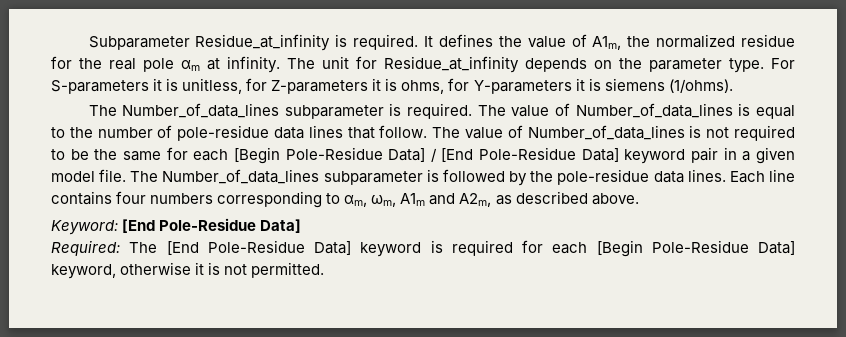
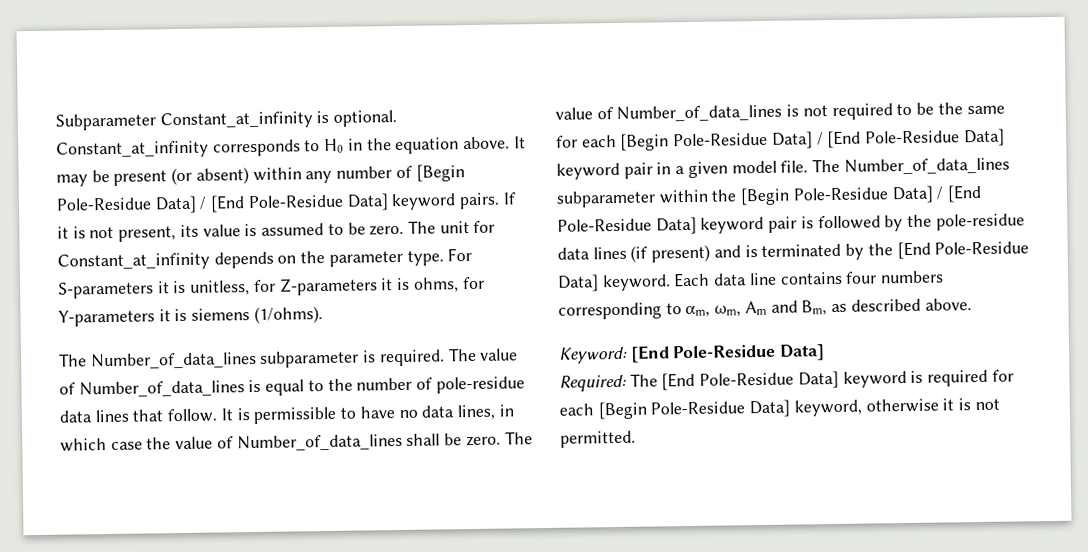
[195,34,795,51] [51,56,280,73] Residue_at_infinity is required. It defines the value of A1m, the normalized residue for the real pole αm at infinity. -> [159,110,398,130] [56,136,526,159] [56,164,465,187] [56,192,517,214] [57,222,405,242] Constant_at_infinity is optional. Constant_at_infinity corresponds to H0 in the equation above. It may be present (or absent) within any number of [Begin Pole-Residue Data] / [End Pole-Residue Data] keyword pairs. If it is not present, its value is assumed to be zero.
[384,56,519,73] Residue_at_infinity -> [57,252,210,271] Constant_at_infinity
(428, 131) none -> [220,404,514,425] [60,433,501,452] It is permissible to have no data lines, in which case the value of Number_of_data_lines shall be zero.
(423, 178) none -> [658,184,983,206] [557,216,798,235] within the [Begin Pole-Residue Data] / [End Pole-Residue Data] keyword pair
[687,169,765,183] lines. Each -> [592,241,1030,263] [557,272,748,292] lines (if present) and is terminated by the [End Pole-Residue Data] keyword. Each data
[400,193,492,207] A1m and A2m, -> [744,300,828,316] Am and Bm,

